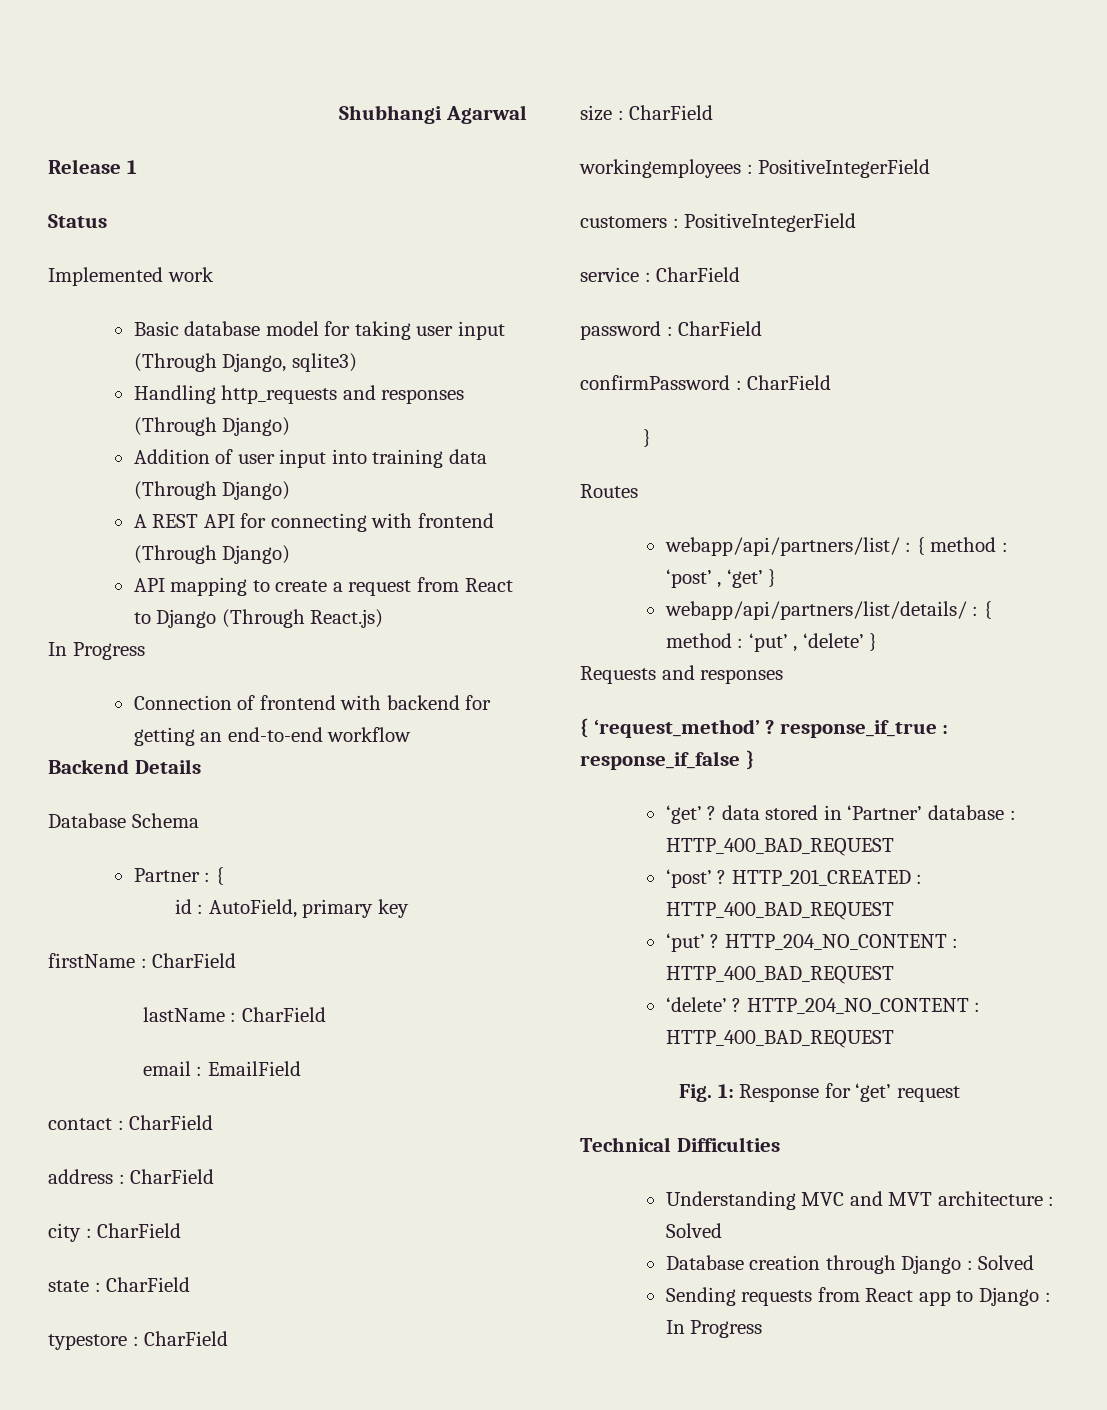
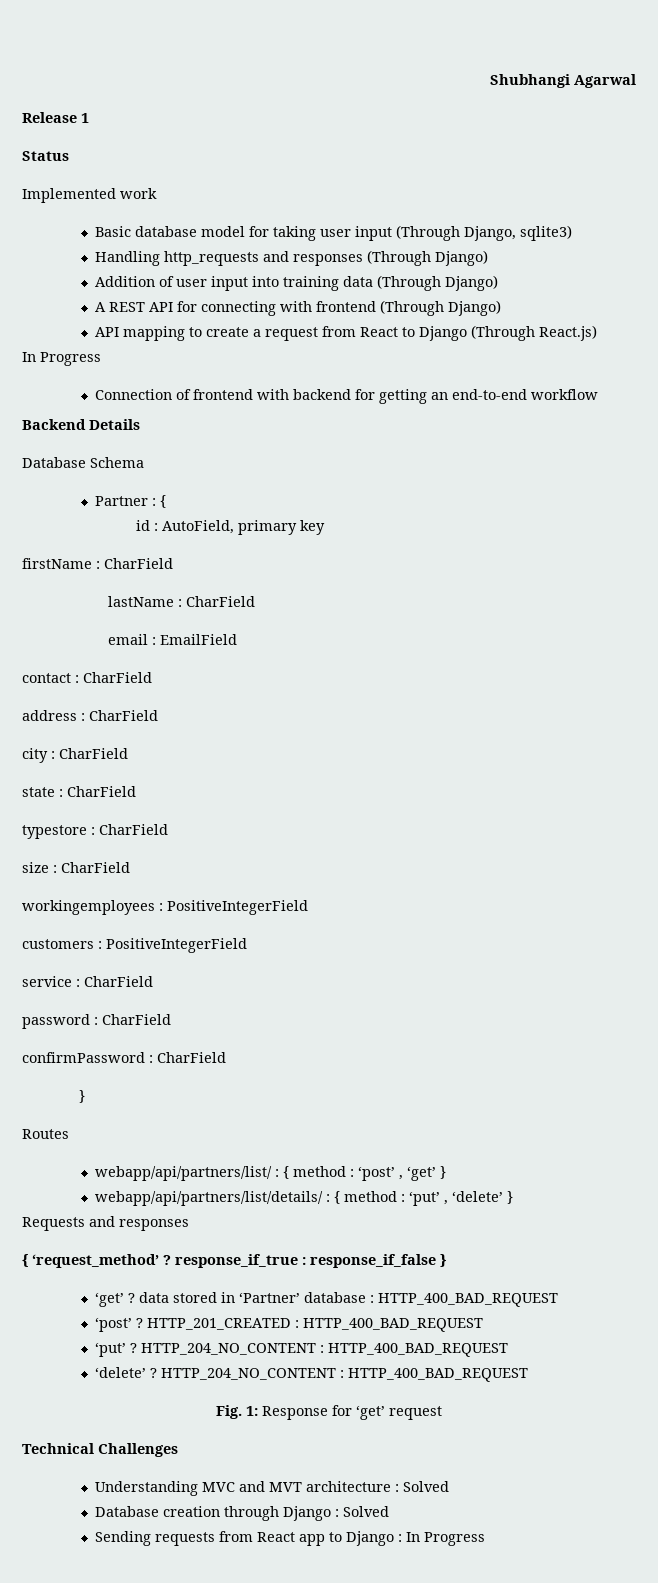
[676,1137,780,1152] Difficulties -> [98,1443,178,1457] Challenges

